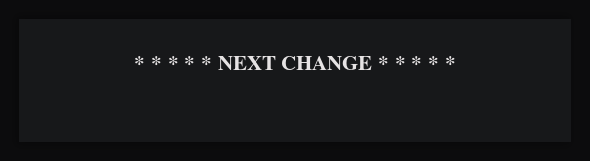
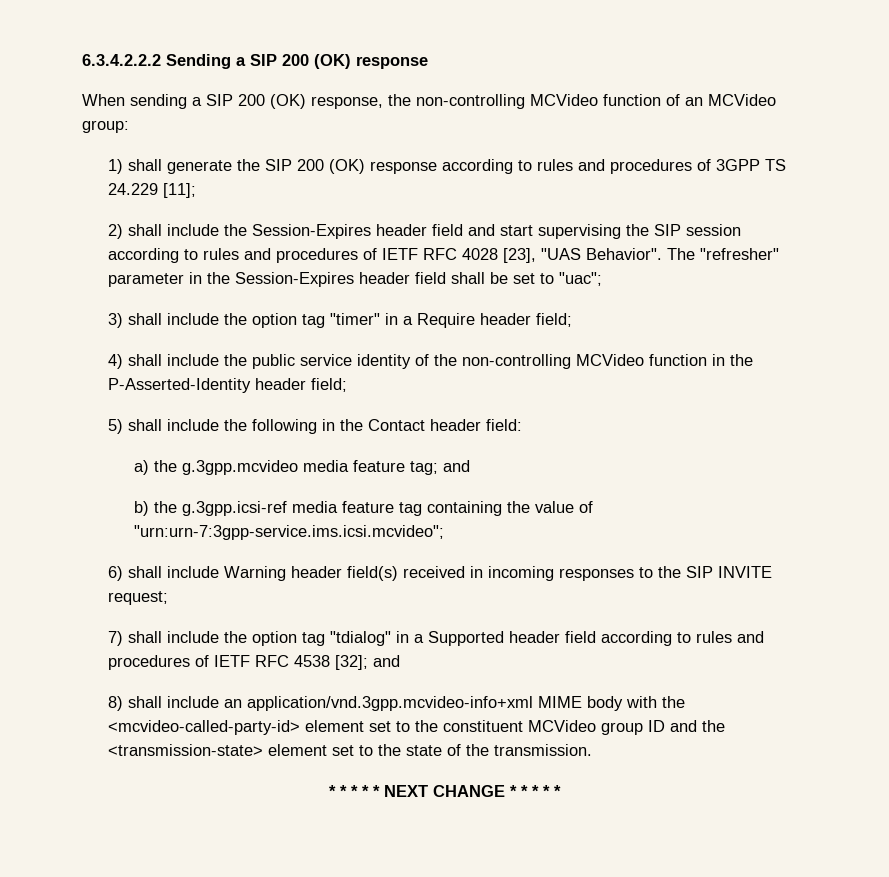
(134, 63) none -> [82,54,428,69] [82,94,776,109] [82,120,129,133] [107,159,786,174] [107,183,196,198] [107,224,741,239] [107,248,779,263] [107,272,602,287] [107,313,572,328] [107,354,753,369] [107,378,347,393] [107,419,522,434] [133,460,470,475] [133,501,593,516] [133,525,444,540] [107,566,772,581] [107,591,168,605] [107,631,764,646] [107,655,400,670] [107,696,685,711] [107,720,725,735] [107,744,592,756] 6.3.4.2.2.2 Sending a SIP 200 (OK) response // When sending a SIP 200 (OK) response, the non-controlling MCVideo function of an MCVideo group: // 1) shall generate the SIP 200 (OK) response according to rules and procedures of 3GPP TS 24.229 [11]; // 2) shall include the Session-Expires header field and start supervising the SIP session according to rules and procedures of IETF RFC 4028 [23], "UAS Behavior". The "refresher" parameter in the Session-Expires header field shall be set to "uac"; // 3) shall include the option tag "timer" in a Require header field; // 4) shall include the public service identity of the non-controlling MCVideo function in the P-Asserted-Identity header field; // 5) shall include the following in the Contact header field: // a) the g.3gpp.mcvideo media feature tag; and // b) the g.3gpp.icsi-ref media feature tag containing the value of "urn:urn-7:3gpp-service.ims.icsi.mcvideo"; // 6) shall include Warning header field(s) received in incoming responses to the SIP INVITE request; // 7) shall include the option tag "tdialog" in a Supported header field according to rules and procedures of IETF RFC 4538 [32]; and // 8) shall include an application/vnd.3gpp.mcvideo-info+xml MIME body with the <mcvideo-called-party-id> element set to the constituent MCVideo group ID and the <transmission-state> element set to the state of the transmission. //

